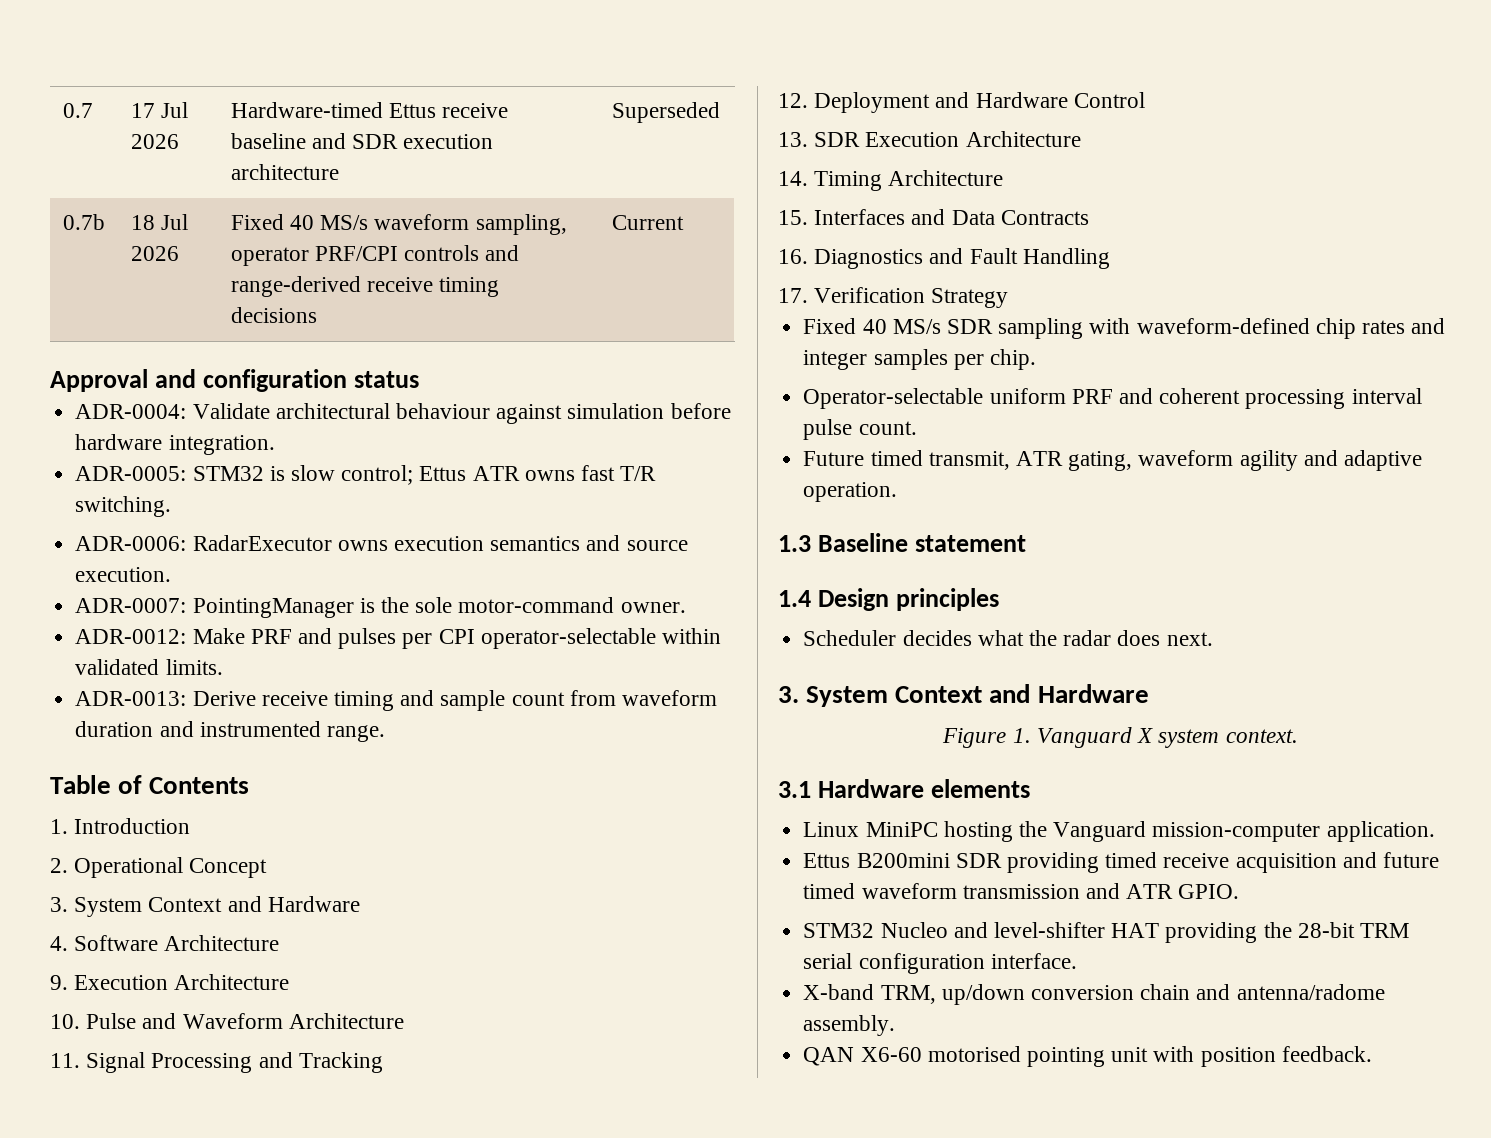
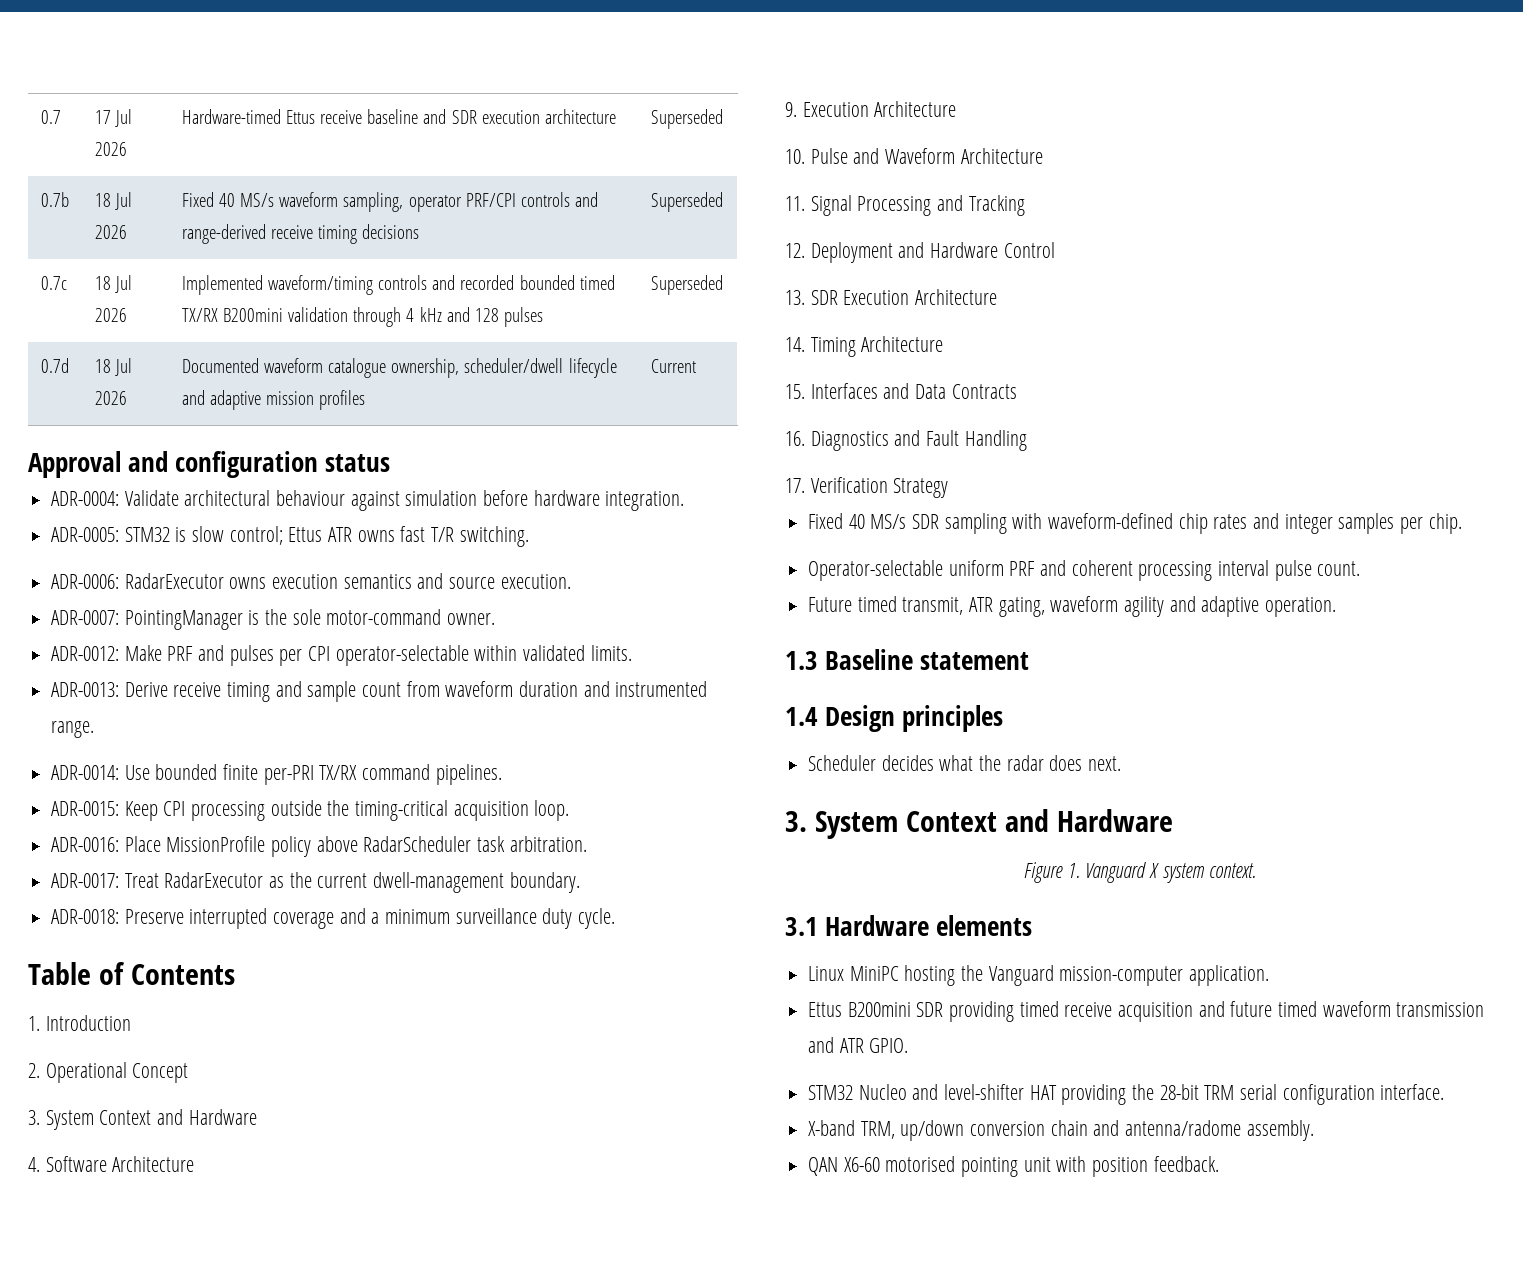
(317, 315) none -> [650,192,723,212] [40,276,67,290] [94,275,133,293] [94,308,127,322] [181,275,615,295] [181,307,543,327] [650,275,723,295] [40,358,69,373] [94,358,133,376] [94,391,127,405] [181,358,617,378] [181,390,366,410] | Superseded // 0.7c | 18 Jul 2026 | Implemented waveform/timing controls and recorded bounded timed TX/RX B200mini validation through 4 kHz and 128 pulses | Superseded // 0.7d | 18 Jul 2026 | Documented waveform catalogue ownership, scheduler/dwell lifecycle and adaptive mission profiles
(385, 733) none -> [51,764,502,785] [51,800,570,821] [51,836,587,857] [51,872,580,893] [51,908,616,929] // ADR-0014: Use bounded finite per-PRI TX/RX command pipelines. // ADR-0015: Keep CPI processing outside the timing-critical acquisition loop. // ADR-0016: Place MissionProfile policy above RadarScheduler task arbitration. // ADR-0017: Treat RadarExecutor as the current dwell-management boundary. // ADR-0018: Preserve interrupted coverage and a minimum surveillance duty cycle.

